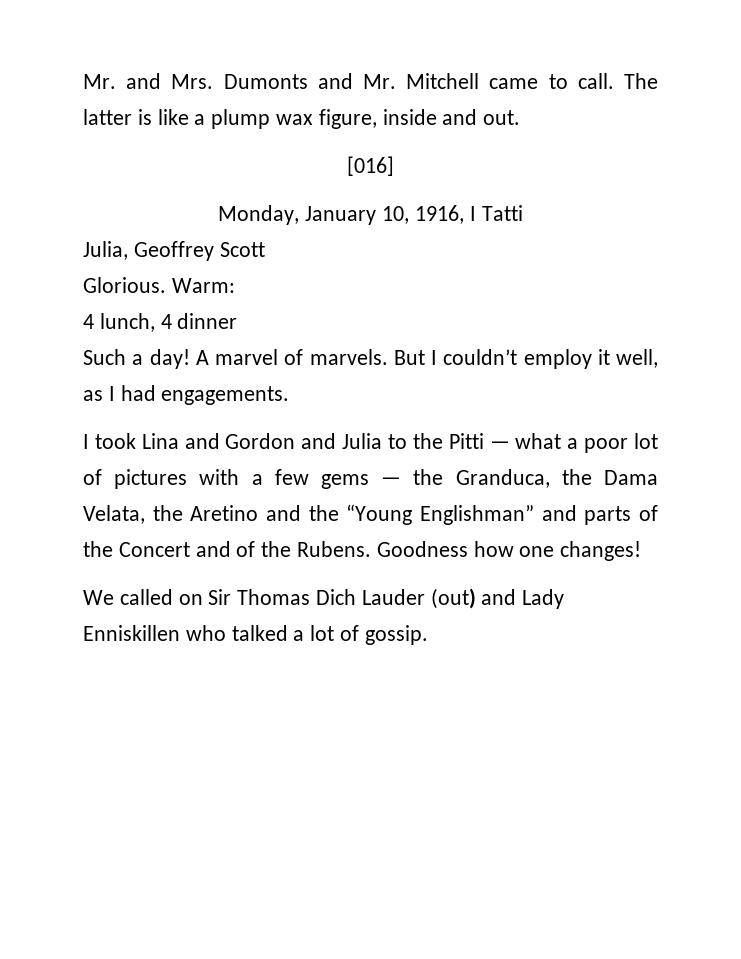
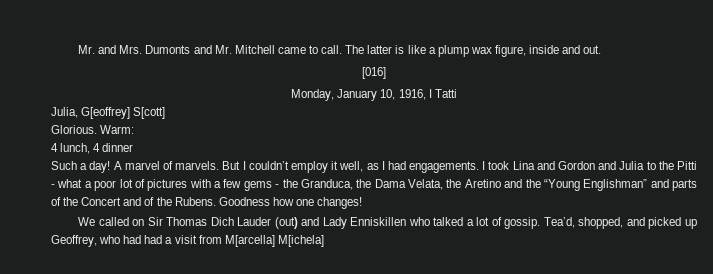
[133,241,265,261] Geoffrey Scott -> [81,107,166,119] G[eoffrey] S[cott]
(290, 395) // -> (480, 167) none
[489,441,510,449] — -> [51,184,55,188] -
[381,477,402,485] — -> [275,184,280,188] -
(428, 635) none -> [543,217,697,229] [51,235,324,247] Tea’d, shopped, and picked up Geoffrey, who had had a visit from M[arcella] M[ichela]

